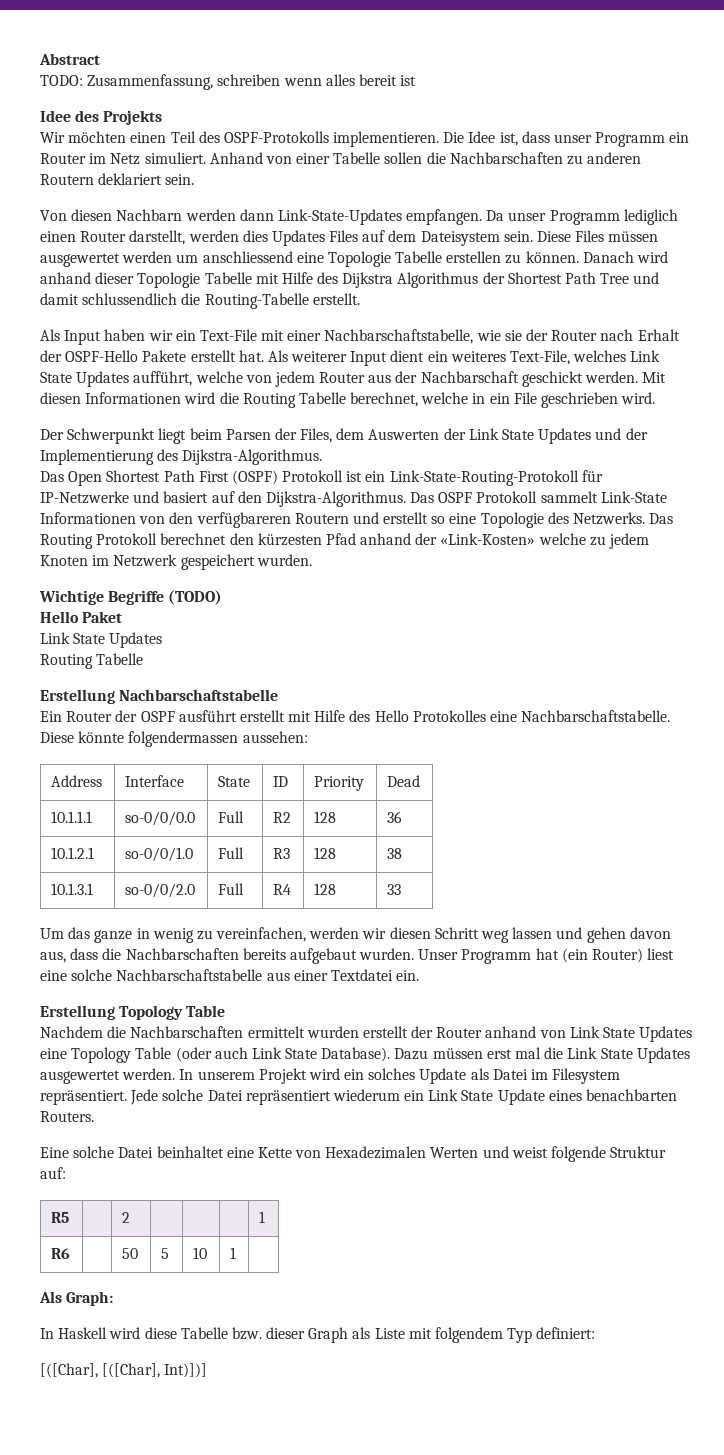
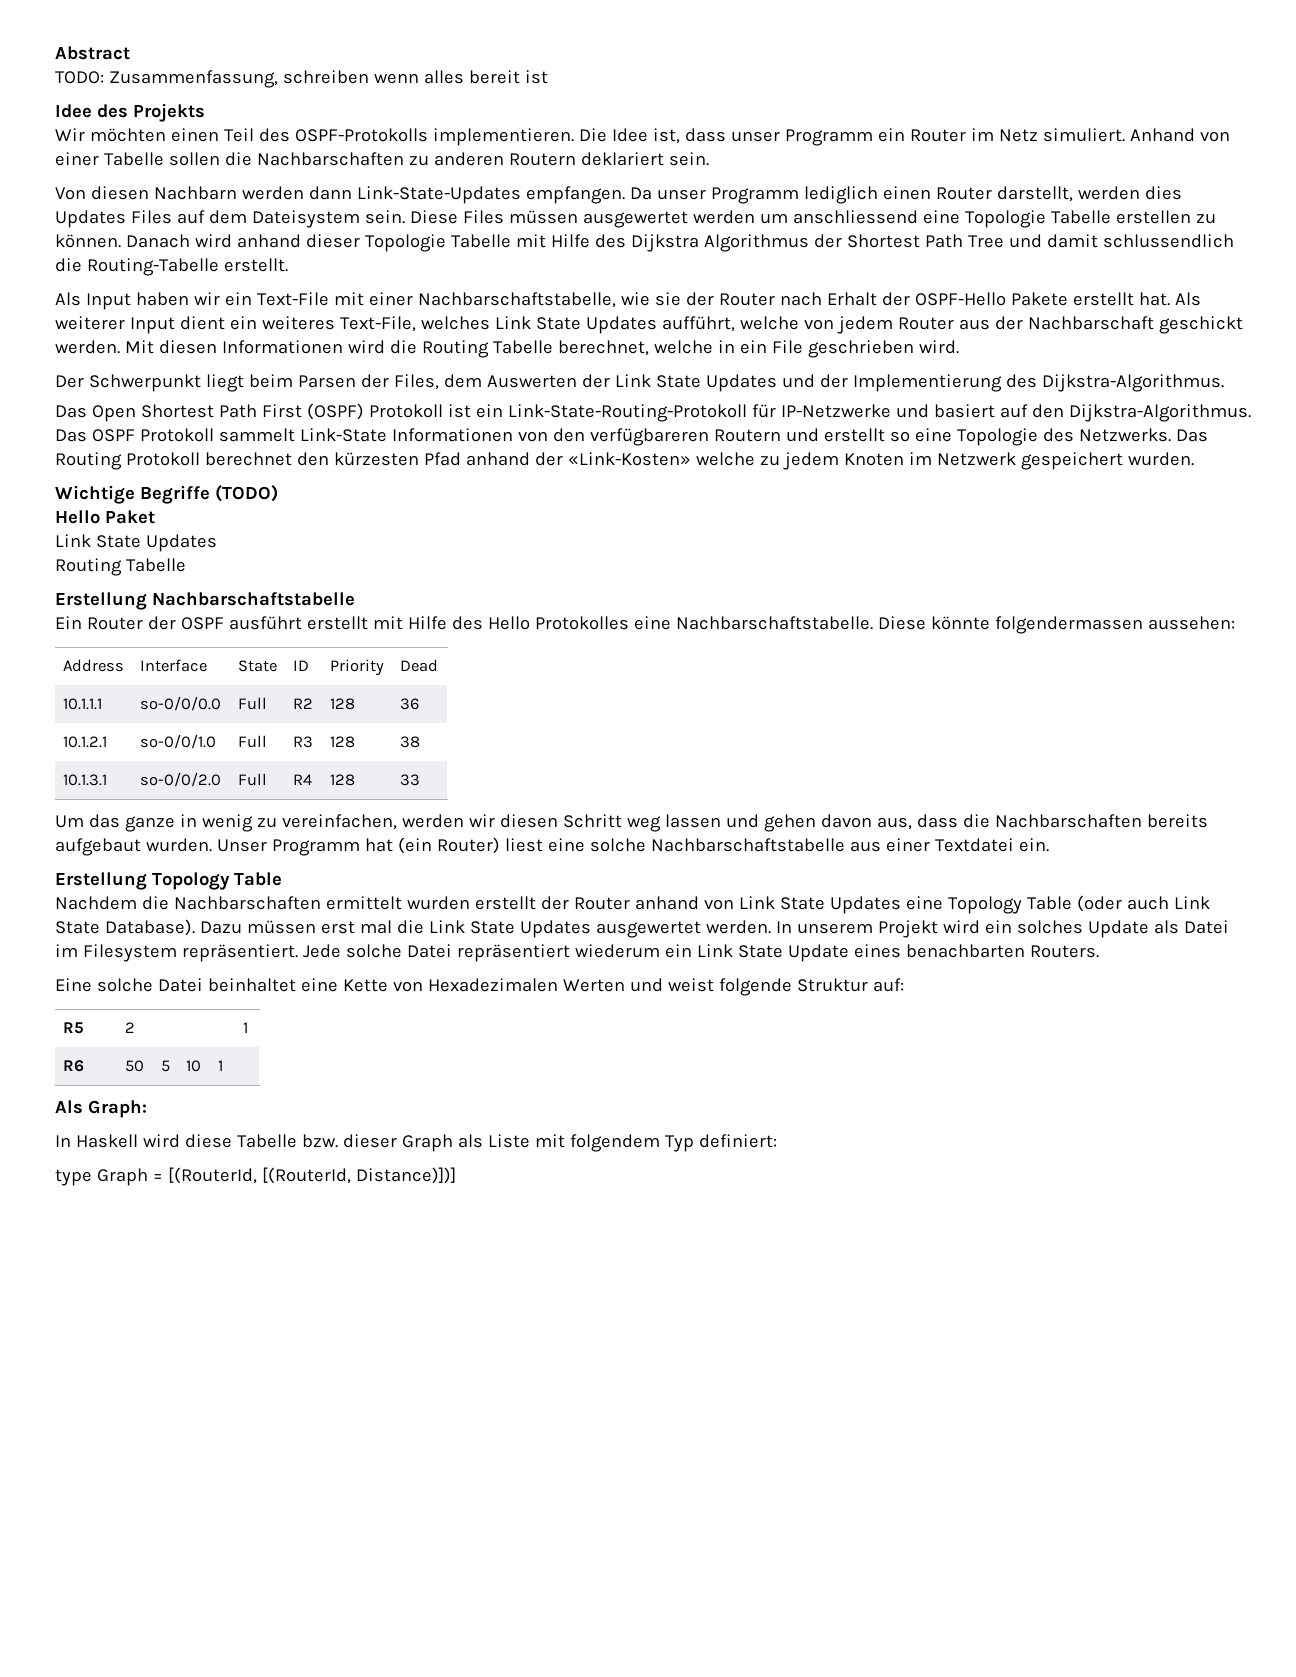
[40,1363,208,1378] [([Char], [([Char], Int)])] -> [55,1167,456,1186] type Graph = [(RouterId, [(RouterId, Distance)])]

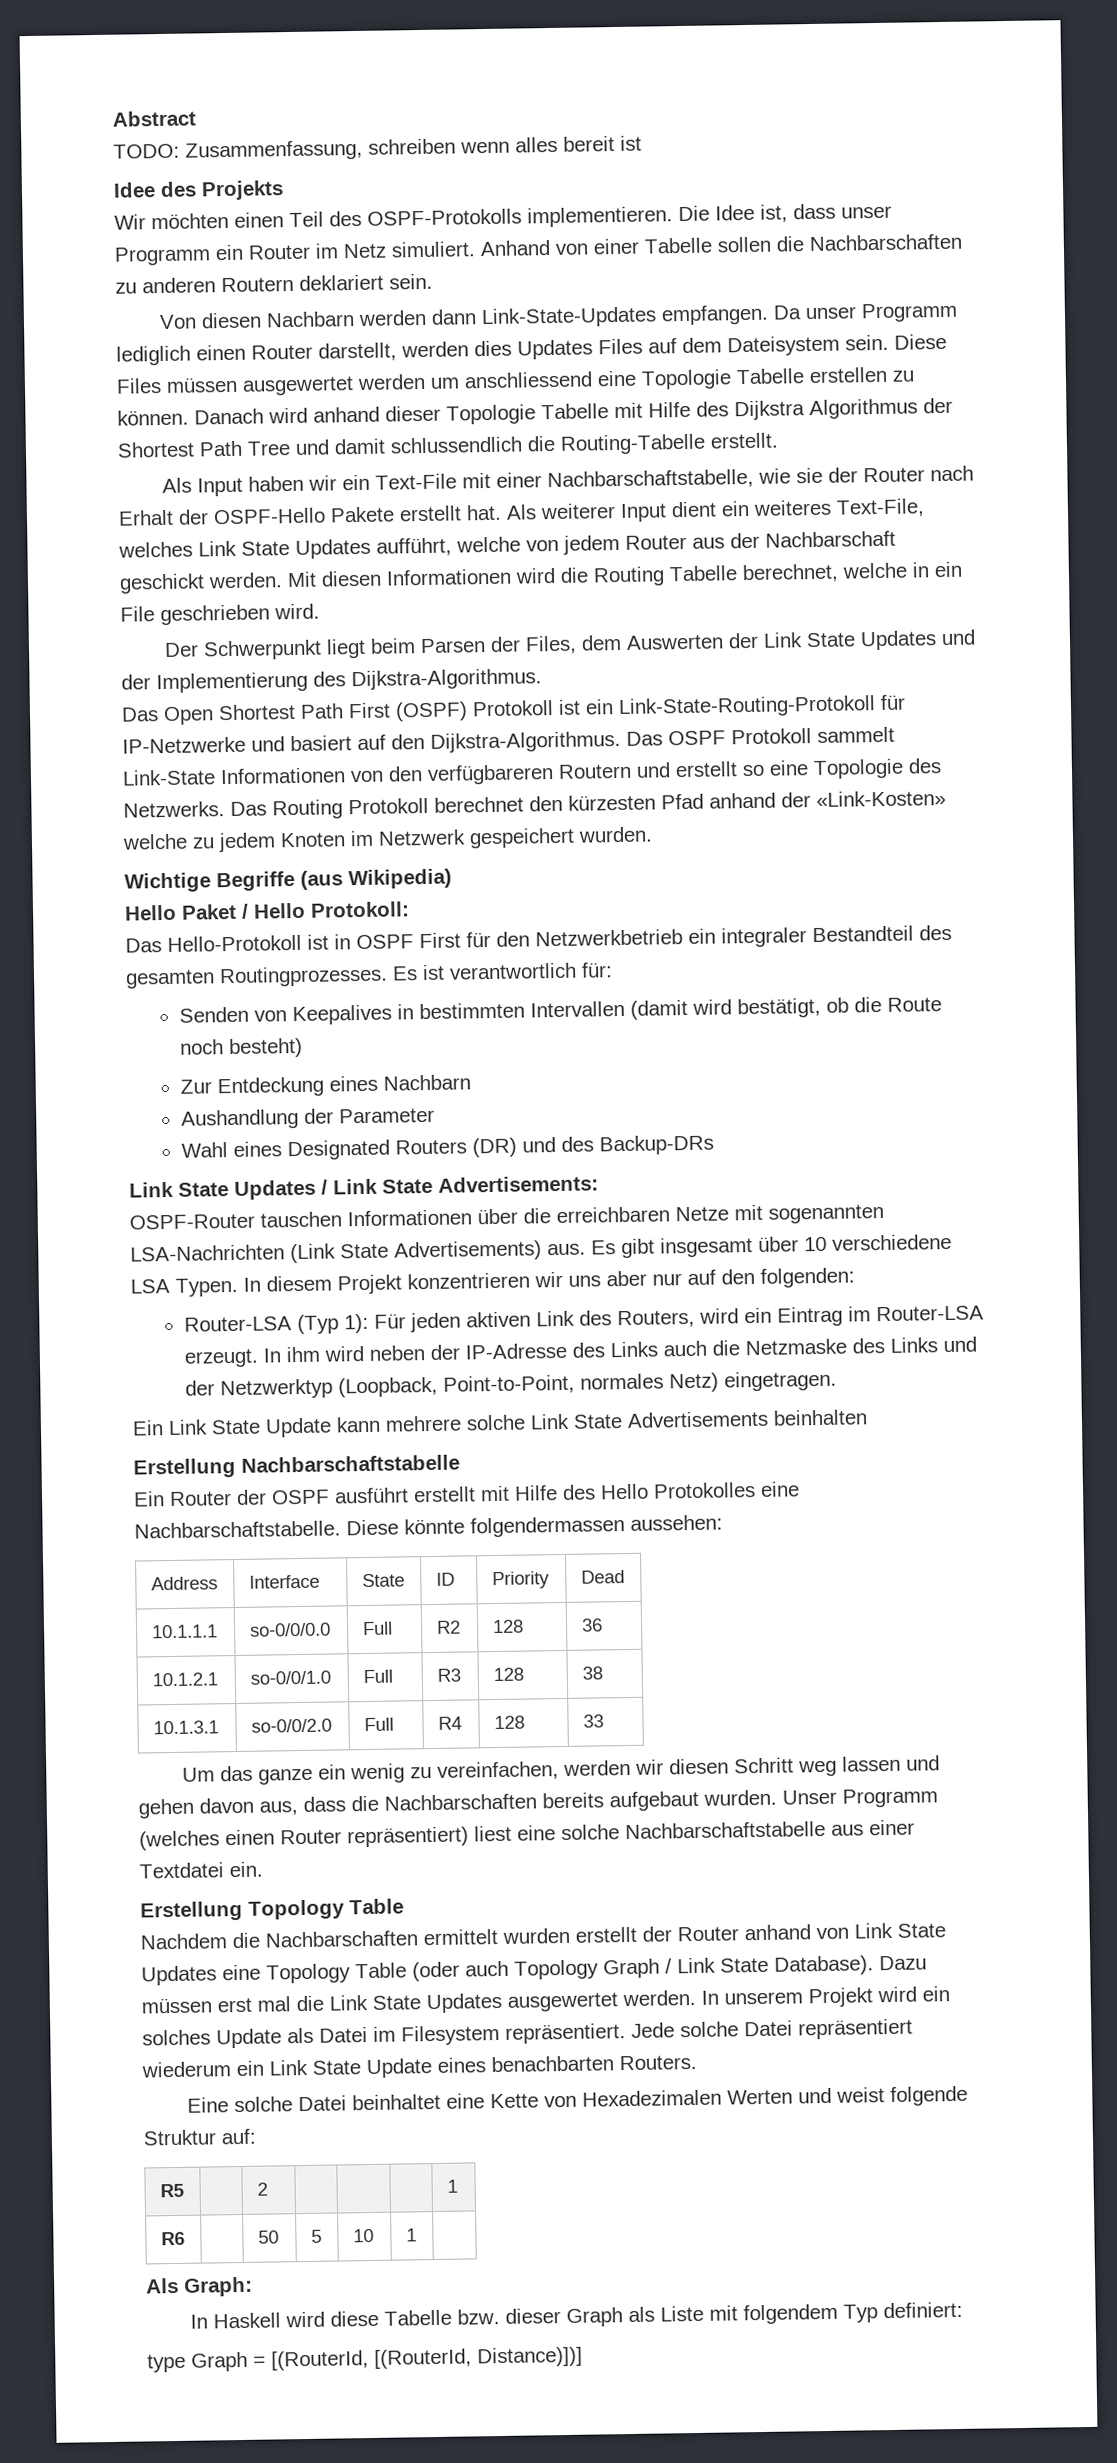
[214,485,278,502] (TODO) -> [300,868,452,890] (aus Wikipedia)
[55,534,217,552] [55,558,186,576] // Link State Updates // Routing Tabelle -> [241,901,410,919] [125,924,952,953] [125,962,613,989] [178,997,942,1026] [179,1037,303,1059] [179,1074,471,1098] [180,1107,435,1130] [180,1134,714,1161] [129,1175,599,1200] [129,1204,884,1230] [130,1233,952,1264] [130,1267,855,1297] [183,1305,984,1335] [183,1336,977,1368] [184,1370,837,1400] [132,1409,867,1438] / Hello Protokoll: // Das Hello-Protokoll ist in OSPF First für den Netzwerkbetrieb ein integraler Bestandteil des gesamten Routingprozesses. Es ist verantwortlich für: // Senden von Keepalives in bestimmten Intervallen (damit wird bestätigt, ob die Route noch besteht) // Zur Entdeckung eines Nachbarn // Aushandlung der Parameter // Wahl eines Designated Routers (DR) und des Backup-DRs // Link State Updates / Link State Advertisements: // OSPF-Router tauschen Informationen über die erreichbaren Netze mit sogenannten LSA-Nachrichten (Link State Advertisements) aus. Es gibt insgesamt über 10 verschiedene LSA Typen. In diesem Projekt konzentrieren wir uns aber nur auf den folgenden: // Router-LSA (Typ 1): Für jeden aktiven Link des Routers, wird ein Eintrag im Router-LSA erzeugt. In ihm wird neben der IP-Adresse des Links auch die Netzmaske des Links und der Netzwerktyp (Loopback, Point-to-Point, normales Netz) eingetragen. // Ein Link State Update kann mehrere solche Link State Advertisements beinhalten
[179,814,197,827] in -> [317,1764,346,1780] ein
[364,837,500,854] hat (ein Router) -> [139,1826,469,1851] (welches einen Router repräsentiert)
(1169, 903) none -> [514,1958,672,1980] Topology Graph /

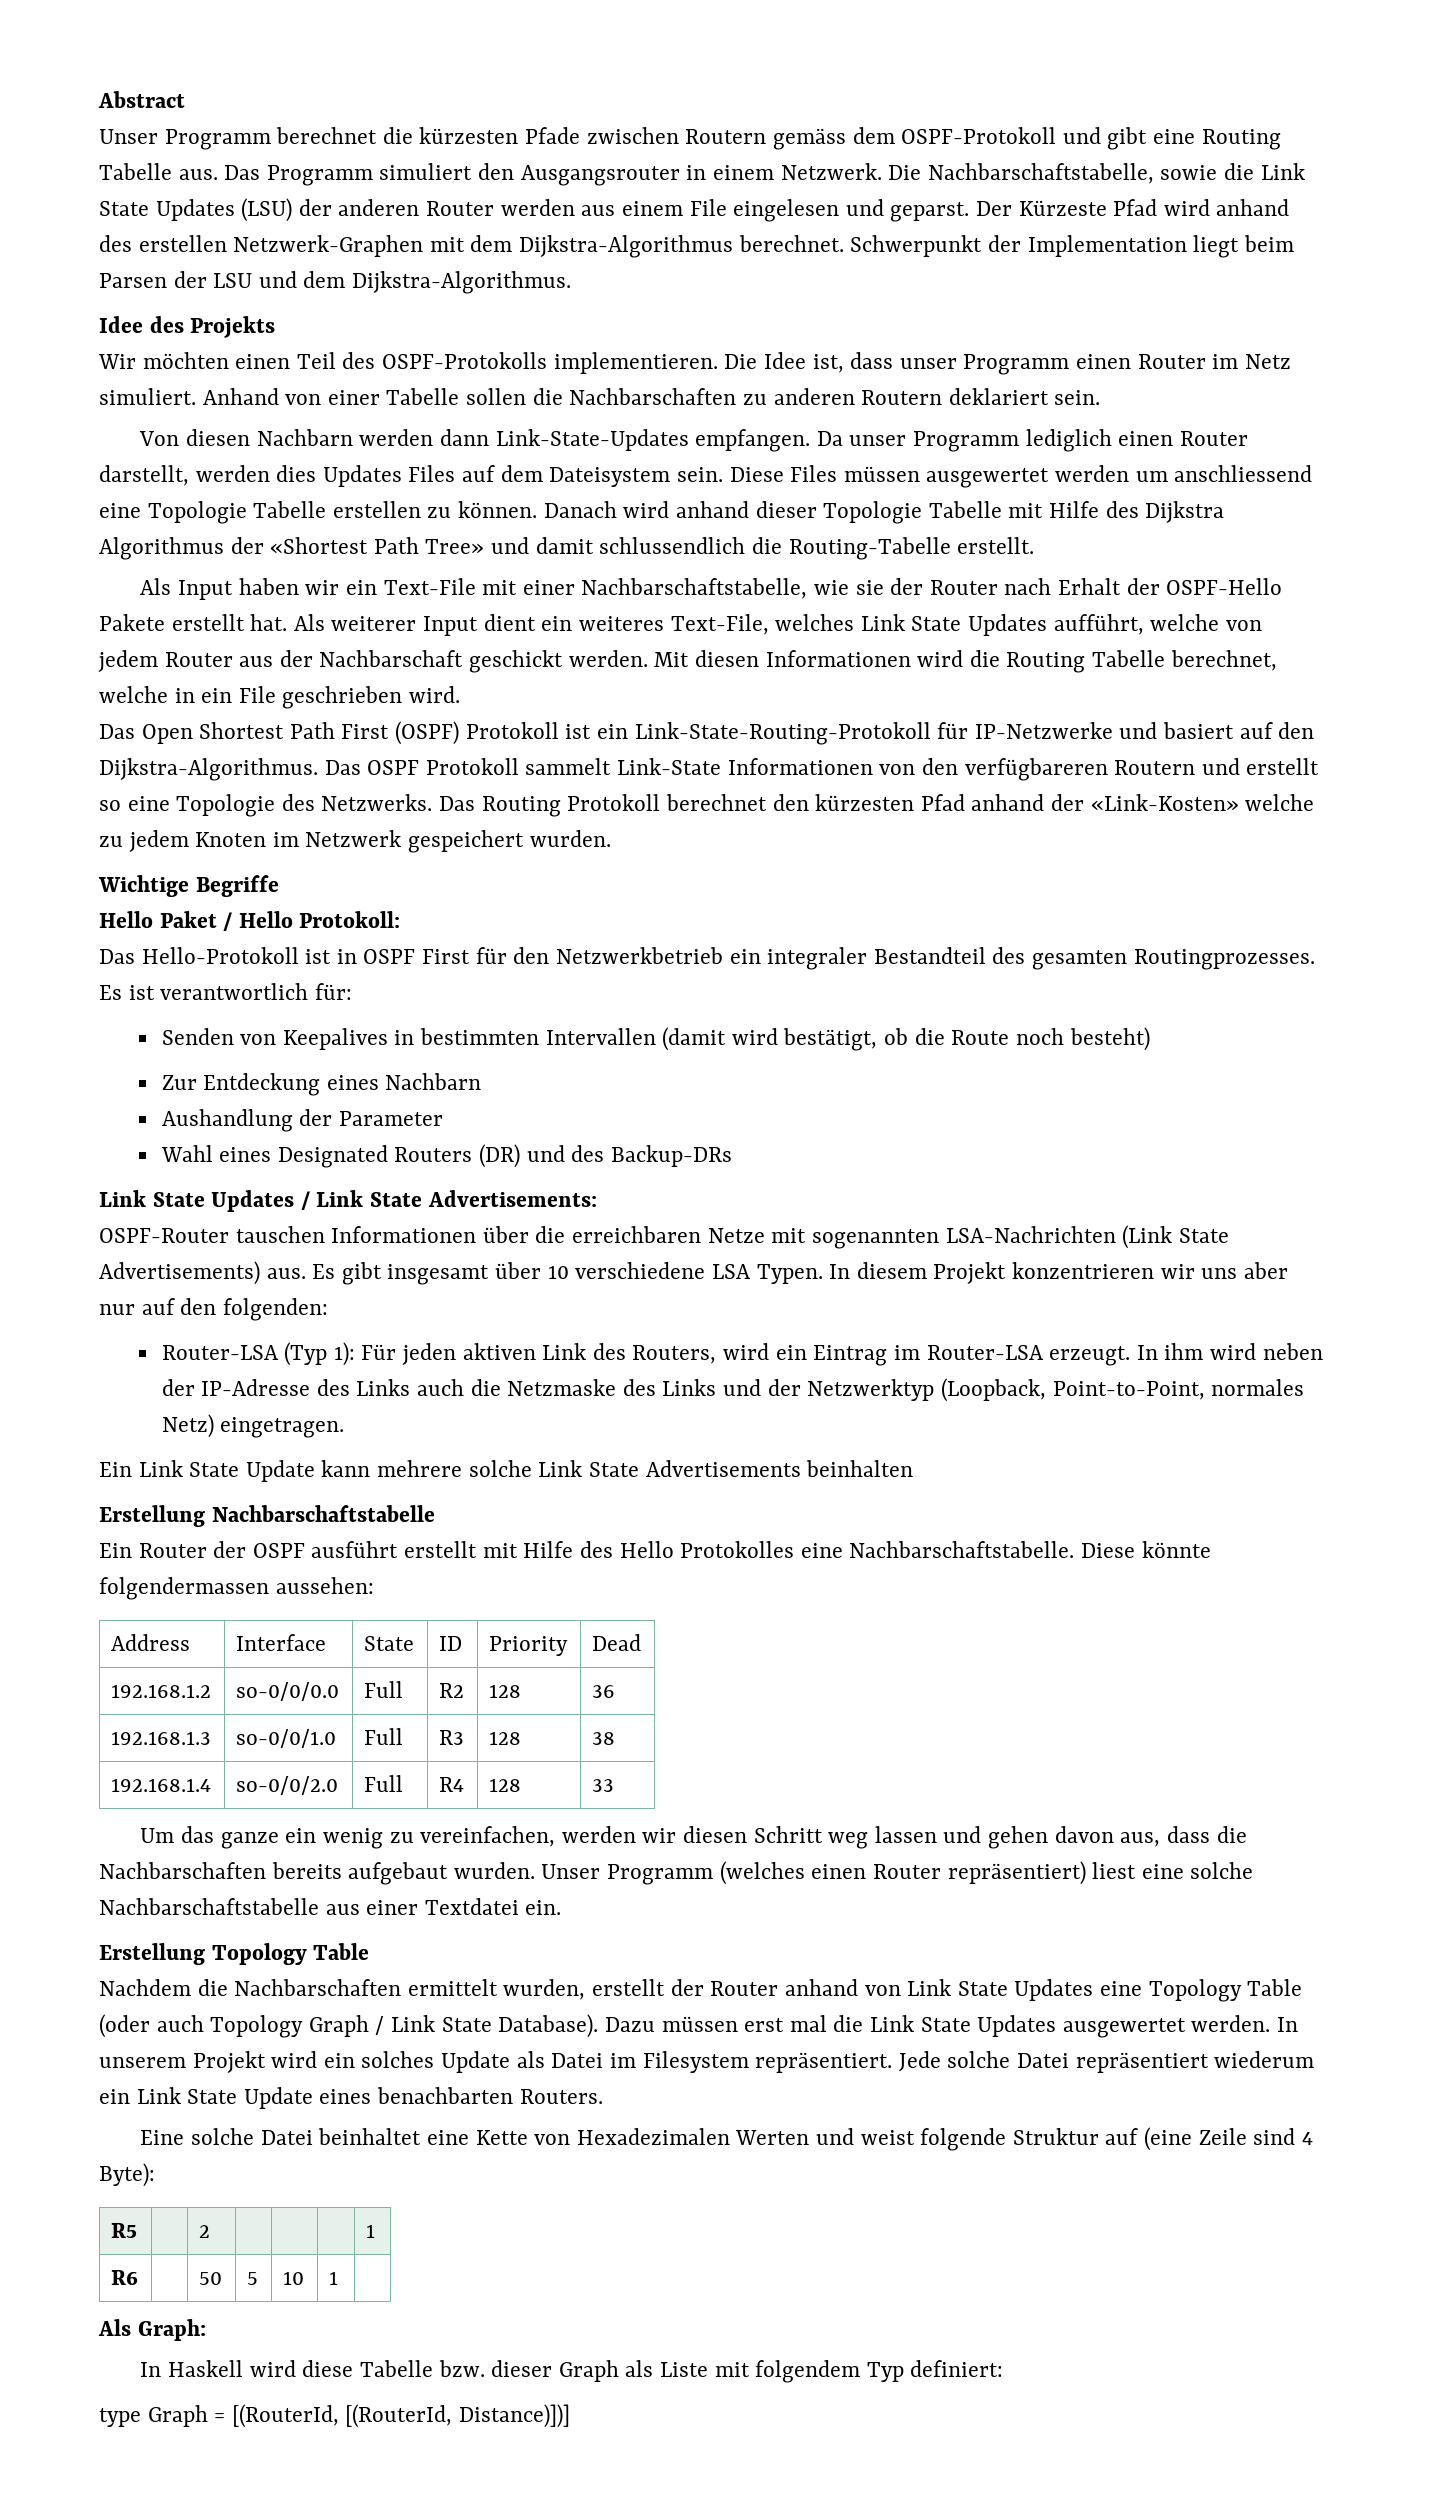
[113,135,642,162] TODO: Zusammenfassung, schreiben wenn alles bereit ist -> [99,127,1281,150] [99,163,1305,186] [99,198,1290,222] [99,235,1294,258] [99,271,572,294] Unser Programm berechnet die kürzesten Pfade zwischen Routern gemäss dem OSPF-Protokoll und gibt eine Routing Tabelle aus. Das Programm simuliert den Ausgangsrouter in einem Netzwerk. Die Nachbarschaftstabelle, sowie die Link State Updates (LSU) der anderen Router werden aus einem File eingelesen und geparst. Der Kürzeste Pfad wird anhand des erstellen Netzwerk-Graphen mit dem Dijkstra-Algorithmus berechnet. Schwerpunkt der Implementation liegt beim Parsen der LSU und dem Dijkstra-Algorithmus.
[215,244,244,261] ein -> [1075,354,1131,369] einen
[117,440,291,458] Shortest Path Tree -> [270,537,485,554] «Shortest Path Tree»
[163,629,976,661] [121,668,542,694] // Der Schwerpunkt liegt beim Parsen der Files, dem Auswerten der Link State Updates und der Implementierung des Dijkstra-Algorithmus. -> (461, 694) none
[300,868,452,890] (aus Wikipedia) -> (279, 886) none
[151,1624,218,1639] 10.1.1.1 -> [111,1684,212,1698] 192.168.1.2
[151,1672,218,1687] 10.1.2.1 -> [111,1731,212,1745] 192.168.1.3
[152,1720,219,1735] 10.1.3.1 -> [111,1778,212,1792] 192.168.1.4
[502,1927,570,1944] wurden -> [503,1979,586,2000] wurden,
[221,2128,256,2145] auf: -> [1105,2127,1313,2151] [99,2163,155,2187] auf (eine Zeile sind 4 Byte):

